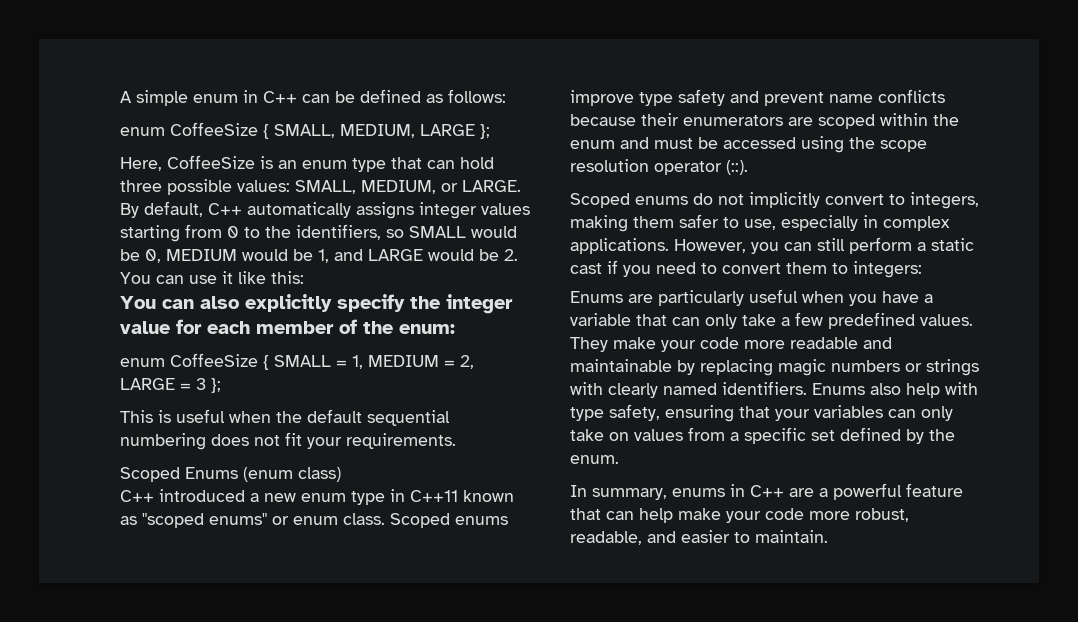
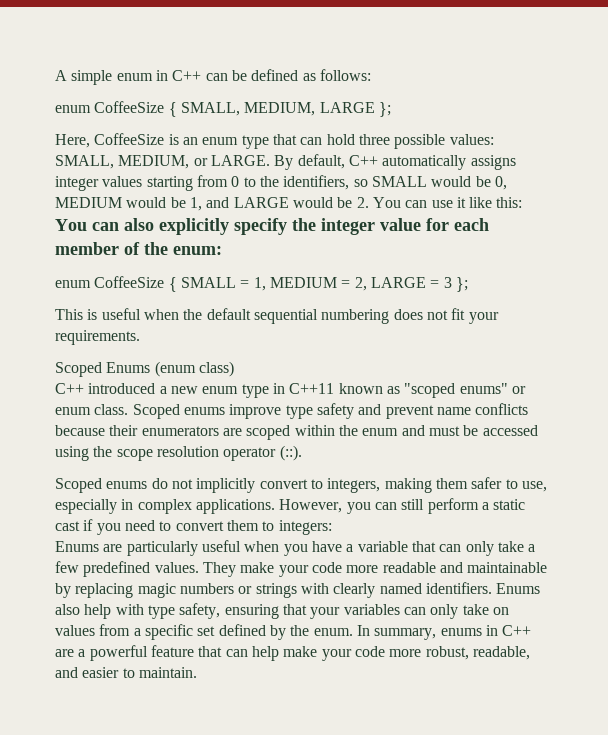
(619, 459) // -> (353, 632) none

